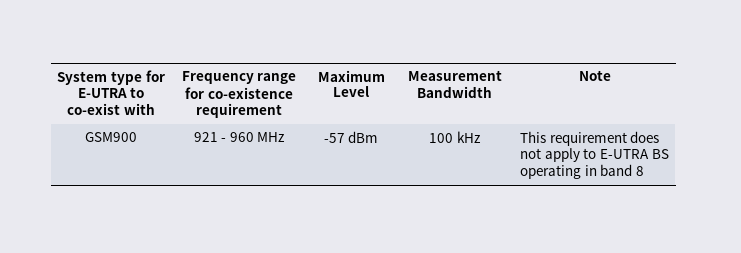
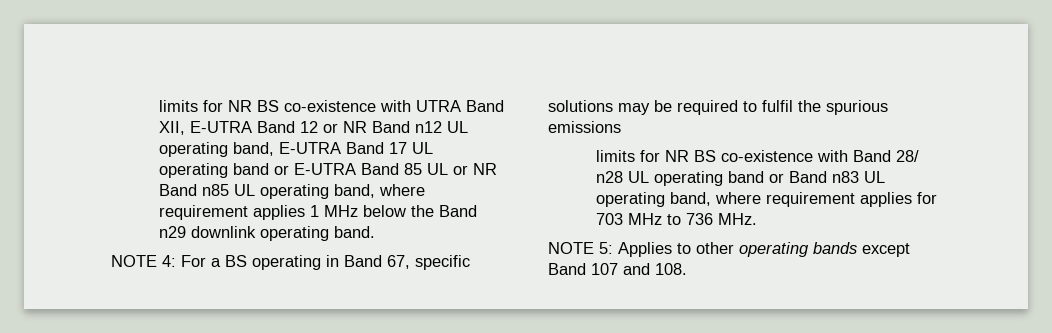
[57,70,165,85] [77,87,145,98] [67,103,155,115] [181,71,297,84] [185,87,293,99] [196,103,282,118] [317,70,385,82] [333,86,369,97] [407,70,502,81] [417,86,492,98] [579,70,611,81] [85,132,137,142] [193,132,286,142] [323,131,379,143] [429,131,481,143] [520,131,660,146] [520,148,669,162] [520,164,645,179] System type for E-UTRA to co-exist with | Frequency range for co-existence requirement | Maximum Level | Measurement Bandwidth | Note // GSM900 | 921 - 960 MHz | -57 dBm | 100 kHz | This requirement does not apply to E-UTRA BS operating in band 8 -> [158,100,504,112] [158,121,468,135] [158,142,433,157] [158,163,497,178] [158,184,425,199] [158,205,477,220] [158,226,375,241] [111,255,470,270] [548,100,888,115] [548,121,621,133] [595,150,919,162] [595,171,885,186] [595,192,937,207] [595,213,757,225] [548,242,910,257] [548,263,687,275] limits for NR BS co-existence with UTRA Band XII, E-UTRA Band 12 or NR Band n12 UL operating band, E-UTRA Band 17 UL operating band or E-UTRA Band 85 UL or NR Band n85 UL operating band, where requirement applies 1 MHz below the Band n29 downlink operating band. // NOTE 4: For a BS operating in Band 67, specific solutions may be required to fulfil the spurious emissions // limits for NR BS co-existence with Band 28/ n28 UL operating band or Band n83 UL operating band, where requirement applies for 703 MHz to 736 MHz. // NOTE 5: Applies to other operating bands except Band 107 and 108.

